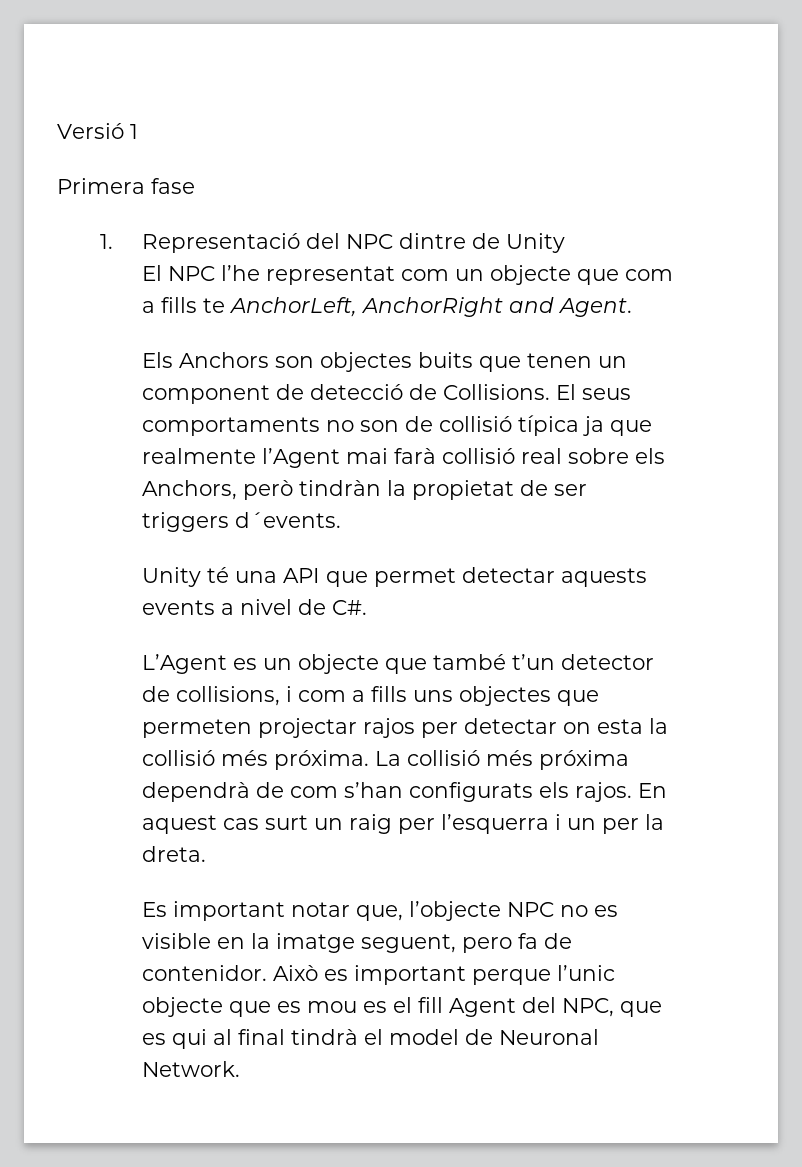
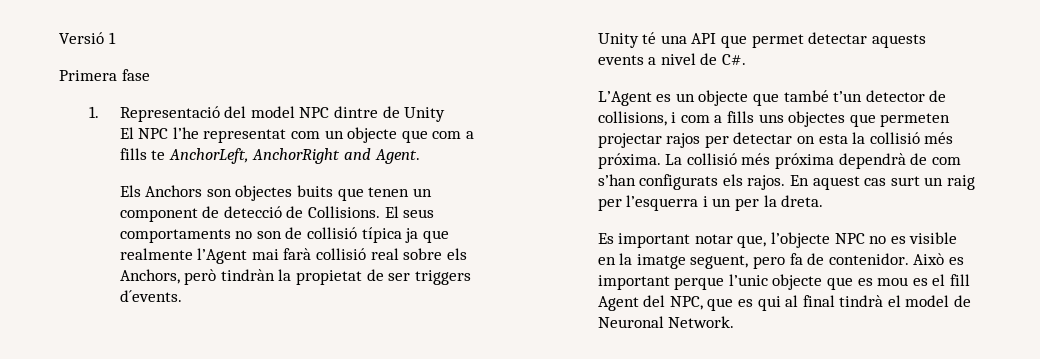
(341, 241) none -> [250,106,295,118] model

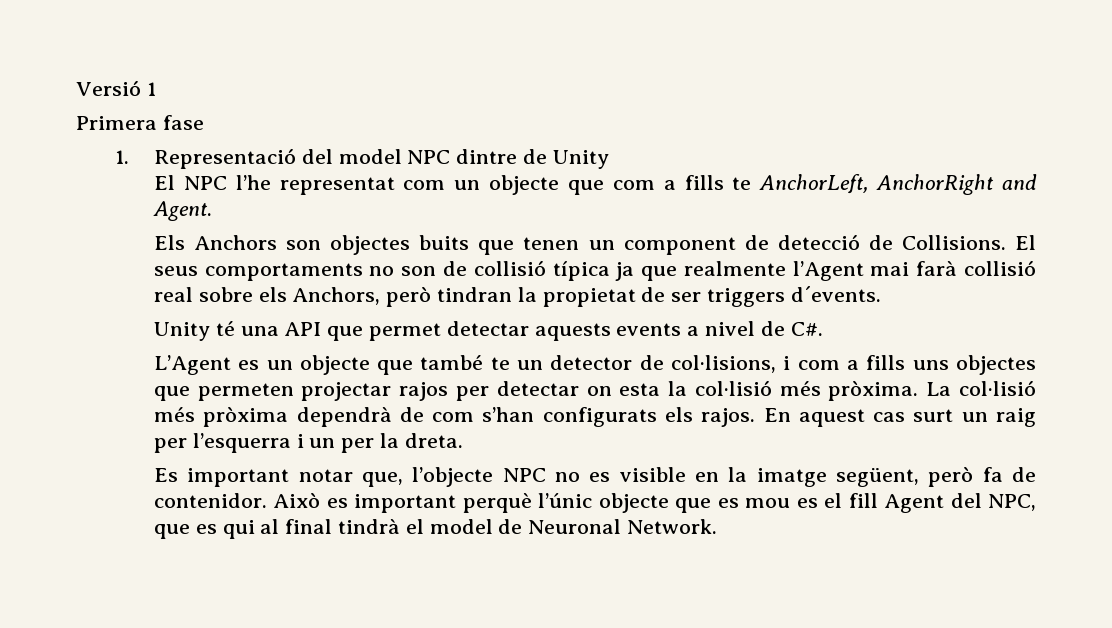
[220,269,275,281] tindràn -> [436,287,512,302] tindran
[833,91,863,102] t’un -> [490,357,544,370] te un
[597,111,667,126] collisions, -> [671,355,777,373] col·lisions,
[869,132,954,144] [597,153,834,169] collisió més próxima. La collisió més próxima -> [694,380,1037,401] [153,406,289,427] col·lisió més pròxima. La col·lisió més pròxima
[690,255,785,269] seguent, pero -> [835,466,974,487] següent, però
[674,274,768,290] perque l’unic -> [462,493,593,513] perquè l’únic

